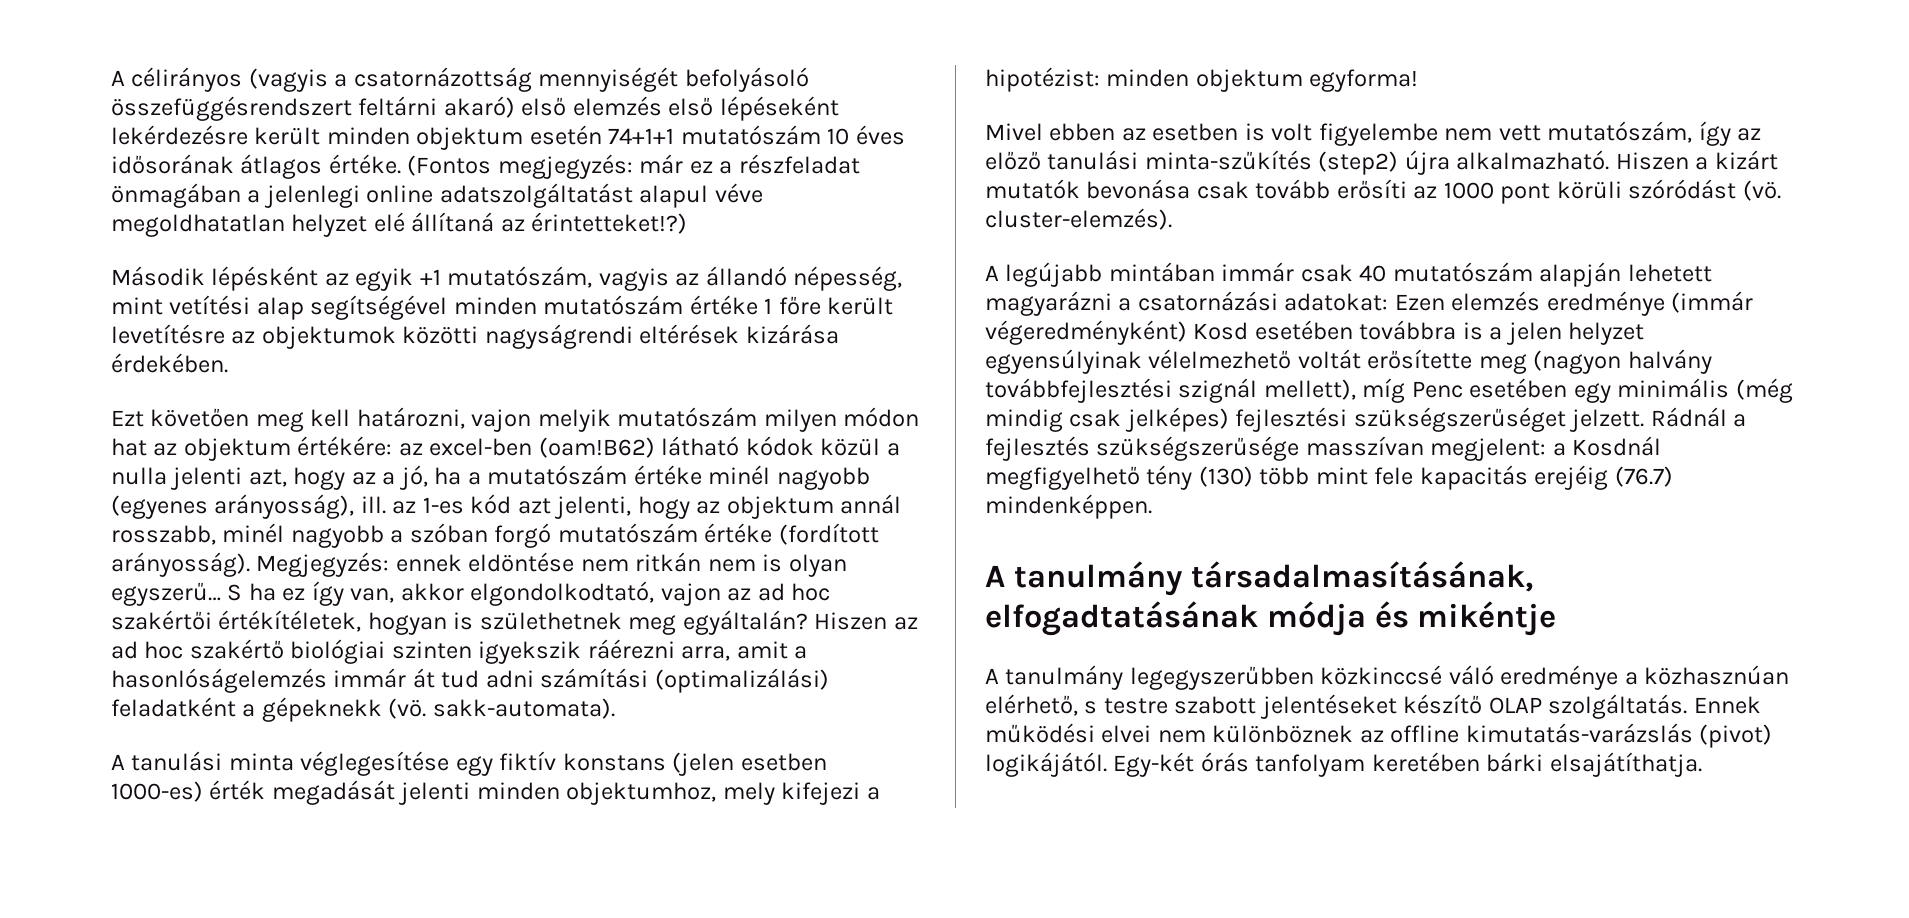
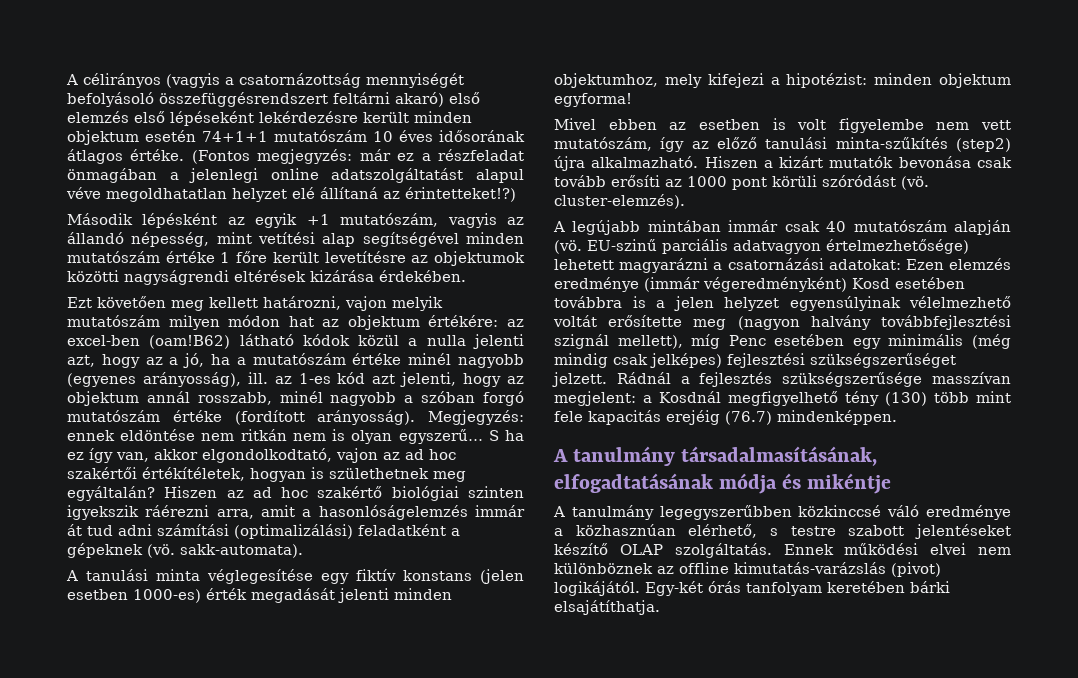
[310,409,351,427] kell -> [209,297,258,308] kellett
[261,697,382,722] gépeknekk -> [67,543,143,558] gépeknek
(1622, 274) none -> [554,239,969,254] (vö. EU-szinű parciális adatvagyon értelmezhetősége)

